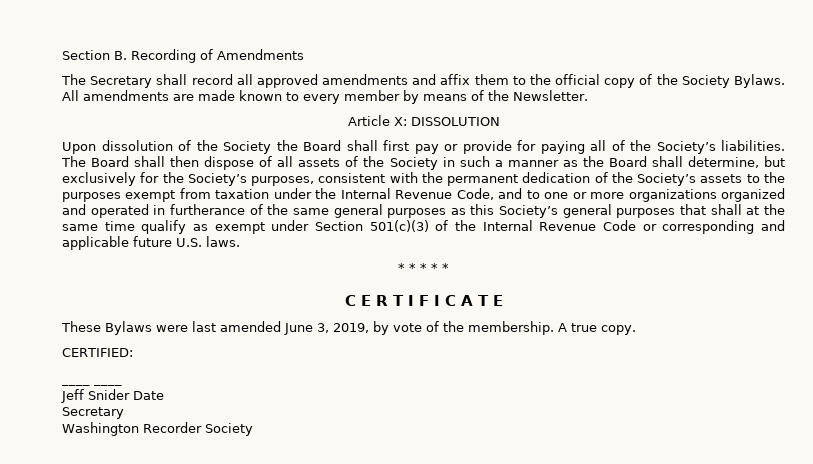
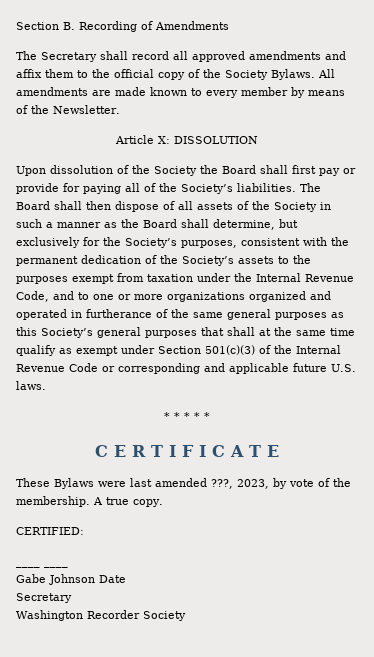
[284,323,369,335] June 3, 2019, -> [211,479,269,489] ???, 2023,
[61,389,130,403] Jeff Snider -> [16,574,95,585] Gabe Johnson

